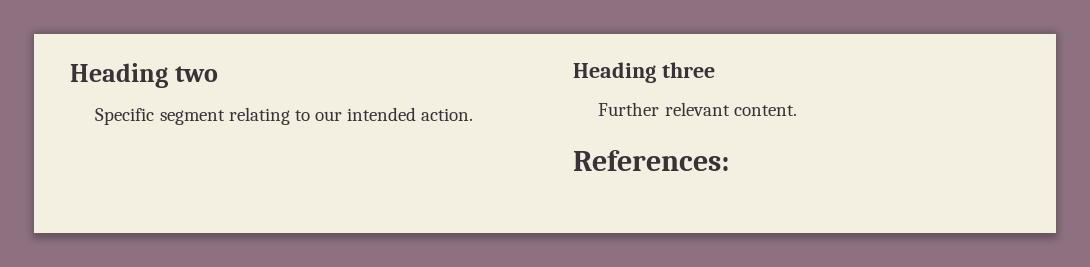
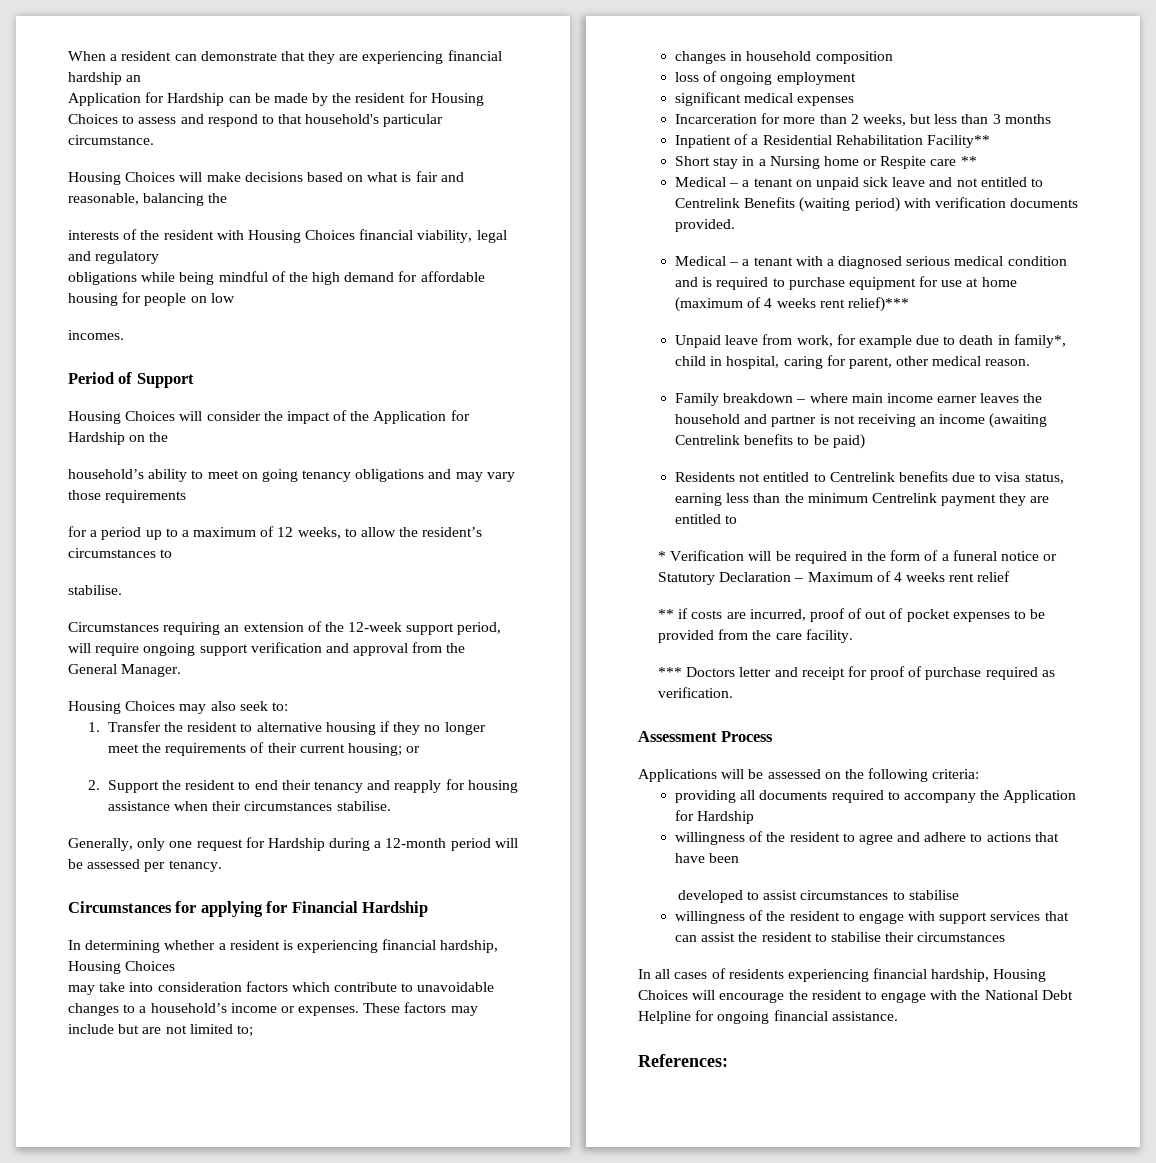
[70,63,218,88] [95,107,474,125] [573,62,715,83] [598,102,797,116] Heading two // Specific segment relating to our intended action. // Heading three // Further relevant content. -> [68,50,502,64] [68,72,142,85] [68,92,484,106] [68,114,444,127] [68,135,154,145] [68,171,464,185] [68,193,228,206] [68,229,507,243] [68,251,160,264] [68,271,485,285] [68,292,235,306] [68,330,124,340] [68,372,194,388] [68,410,470,424] [68,432,169,445] [68,469,515,482] [68,490,187,503] [68,526,483,540] [68,548,173,558] [68,585,122,595] [68,621,502,635] [68,642,466,656] [68,664,182,677] [68,701,288,714] [87,721,486,735] [107,742,421,756] [87,779,518,793] [107,801,391,811] [68,837,518,851] [68,859,222,872] [68,901,429,917] [68,939,499,953] [68,961,176,974] [68,981,495,995] [68,1002,478,1016] [68,1024,253,1037] [675,51,893,64] [675,71,856,85] [675,92,855,106] [675,113,1051,126] [675,134,990,148] [675,156,977,169] [675,177,1044,190] [675,197,1079,212] [675,219,736,232] [675,256,1067,269] [675,276,1017,290] [675,297,909,312] [675,334,1066,348] [675,355,1031,369] [675,393,1043,406] [675,413,1048,428] [675,434,865,449] [675,471,1064,484] [675,493,1050,506] [675,514,738,524] [657,550,1058,564] [657,571,1011,585] [657,608,1046,622] [657,629,853,643] [657,666,1055,680] [657,687,733,698] [638,731,774,742] [638,768,980,782] [675,790,1077,803] [675,810,755,824] [675,831,1059,845] [675,853,740,863] [677,890,959,903] [675,910,1069,924] [675,932,1006,942] [638,968,1047,982] [638,990,1073,1003] [638,1010,898,1024] When a resident can demonstrate that they are experiencing financial hardship an // Application for Hardship can be made by the resident for Housing Choices to assess and respond to that household's particular circumstance. // Housing Choices will make decisions based on what is fair and reasonable, balancing the // interests of the resident with Housing Choices financial viability, legal and regulatory // obligations while being mindful of the high demand for affordable housing for people on low // incomes. // Period of Support // Housing Choices will consider the impact of the Application for Hardship on the // household’s ability to meet on going tenancy obligations and may vary those requirements // for a period up to a maximum of 12 weeks, to allow the resident’s circumstances to // stabilise. // Circumstances requiring an extension of the 12-week support period, will require ongoing support verification and approval from the General Manager. // Housing Choices may also seek to: // 1. Transfer the resident to alternative housing if they no longer meet the requirements of their current housing; or // 2. Support the resident to end their tenancy and reapply for housing assistance when their circumstances stabilise. // Generally, only one request for Hardship during a 12-month period will be assessed per tenancy. // Circumstances for applying for Financial Hardship // In determining whether a resident is experiencing financial hardship, Housing Choices // may take into consideration factors which contribute to unavoidable changes to a household’s income or expenses. These factors may include but are not limited to; // changes in household composition // loss of ongoing employment // significant medical expenses // Incarceration for more than 2 weeks, but less than 3 months // Inpatient of a Residential Rehabilitation Facility** // Short stay in a Nursing home or Respite care ** // Medical – a tenant on unpaid sick leave and not entitled to Centrelink Benefits (waiting period) with verification documents provided. // Medical – a tenant with a diagnosed serious medical condition and is required to purchase equipment for use at home (maximum of 4 weeks rent relief)*** // Unpaid leave from work, for example due to death in family*, child in hospital, caring for parent, other medical reason. // Family breakdown – where main income earner leaves the household and partner is not receiving an income (awaiting Centrelink benefits to be paid) // Residents not entitled to Centrelink benefits due to visa status, earning less than the minimum Centrelink payment they are entitled to // * Verification will be required in the form of a funeral notice or Statutory Declaration – Maximum of 4 weeks rent relief // ** if costs are incurred, proof of out of pocket expenses to be provided from the care facility. // *** Doctors letter and receipt for proof of purchase required as verification. // Assessment Process // Applications will be assessed on the following criteria: // providing all documents required to accompany the Application for Hardship // willingness of the resident to agree and adhere to actions that have been // developed to assist circumstances to stabilise // willingness of the resident to engage with support services that can assist the resident to stabilise their circumstances // In all cases of residents experiencing financial hardship, Housing Choices will encourage the resident to engage with the National Debt Helpline for ongoing financial assistance.

